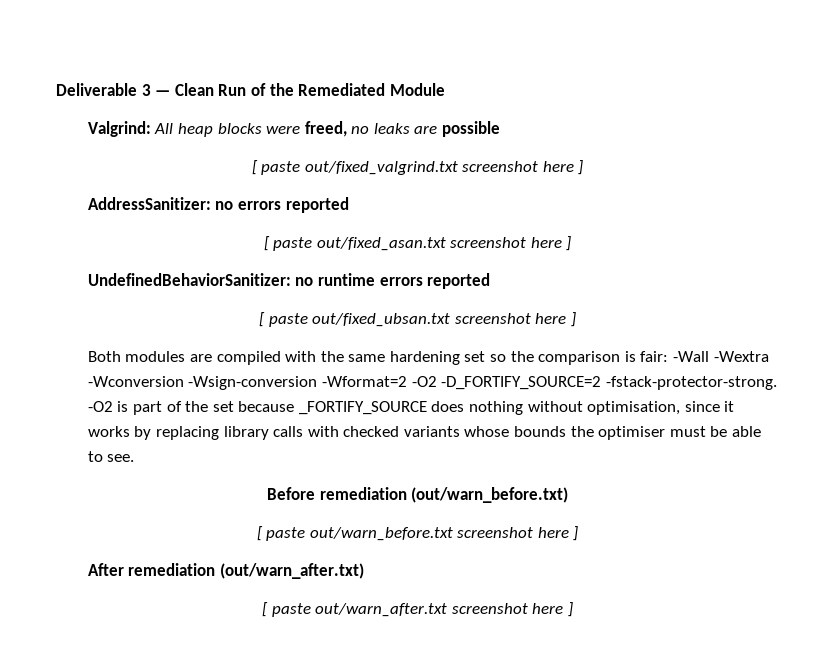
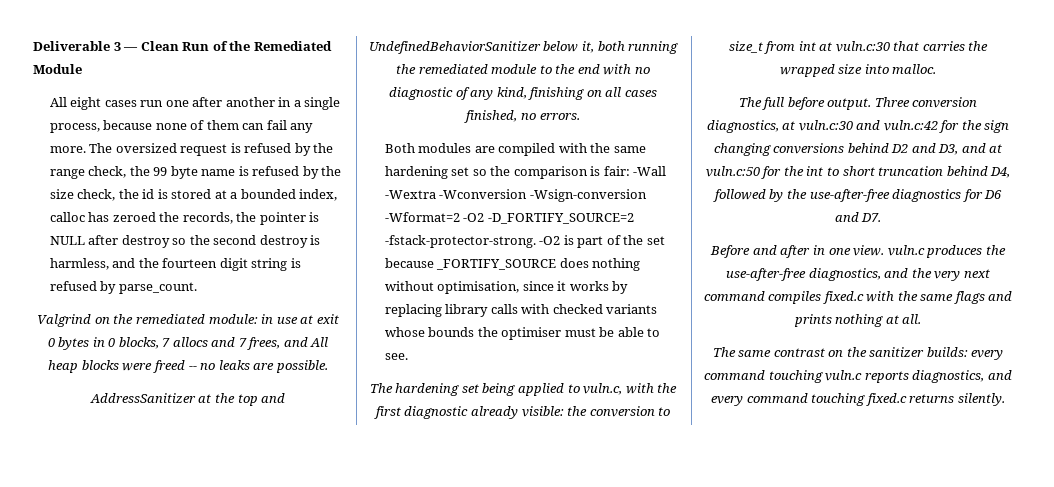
[87,121,151,137] Valgrind: -> [49,97,341,110] [49,120,314,133] [49,143,334,156] [49,166,342,179] [49,189,338,201] [49,212,320,225] [49,235,321,248] [49,258,301,271] [49,281,197,294] [37,314,339,327] [47,337,308,350] All eight cases run one after another in a single process, because none of them can fail any more. The oversized request is refused by the range check, the 99 byte name is refused by the size check, the id is stored at a bounded index, calloc has zeroed the records, the pointer is NULL after destroy so the second destroy is harmless, and the fourteen digit string is refused by parse_count. // Valgrind on the remediated module: in use at exit 0 bytes in 0 blocks, 7 allocs and 7 frees, and
[304,121,347,137] freed, -> [152,360,197,373] freed --
[442,121,501,137] [251,160,584,175] [87,197,349,213] [263,236,572,251] [87,273,491,289] [259,312,576,327] possible // [ paste out/fixed_valgrind.txt screenshot here ] // AddressSanitizer: no errors reported // [ paste out/fixed_asan.txt screenshot here ] // UndefinedBehaviorSanitizer: no runtime errors reported // [ paste out/fixed_ubsan.txt screenshot here ] -> [275,360,328,373] [89,393,286,406] [368,41,679,54] [396,64,650,75] [389,87,657,100] [464,110,580,123] possible. // AddressSanitizer at the top and UndefinedBehaviorSanitizer below it, both running the remediated module to the end with no diagnostic of any kind, finishing on all cases finished, no errors.
[266,487,569,503] [256,526,579,541] [87,563,364,579] [262,602,573,617] Before remediation (out/warn_before.txt) // [ paste out/warn_before.txt screenshot here ] // After remediation (out/warn_after.txt) // [ paste out/warn_after.txt screenshot here ] -> [369,383,678,396] [373,406,671,419] [728,41,989,54] [779,64,937,77] [738,97,978,110] [706,120,1010,133] [713,143,1003,156] [705,166,1011,179] [712,189,1003,202] [834,212,882,222] [710,245,1006,258] [726,268,990,281] [703,291,1013,304] [793,314,922,327] [712,347,1004,360] [704,370,1012,383] [711,393,1005,406] The hardening set being applied to vuln.c, with the first diagnostic already visible: the conversion to size_t from int at vuln.c:30 that carries the wrapped size into malloc. // The full before output. Three conversion diagnostics, at vuln.c:30 and vuln.c:42 for the sign changing conversions behind D2 and D3, and at vuln.c:50 for the int to short truncation behind D4, followed by the use-after-free diagnostics for D6 and D7. // Before and after in one view. vuln.c produces the use-after-free diagnostics, and the very next command compiles fixed.c with the same flags and prints nothing at all. // The same contrast on the sanitizer builds: every command touching vuln.c reports diagnostics, and every command touching fixed.c returns silently.

